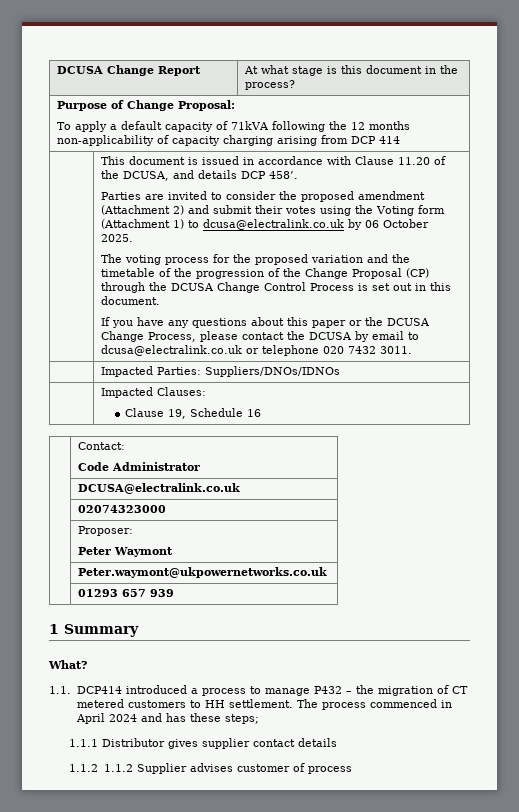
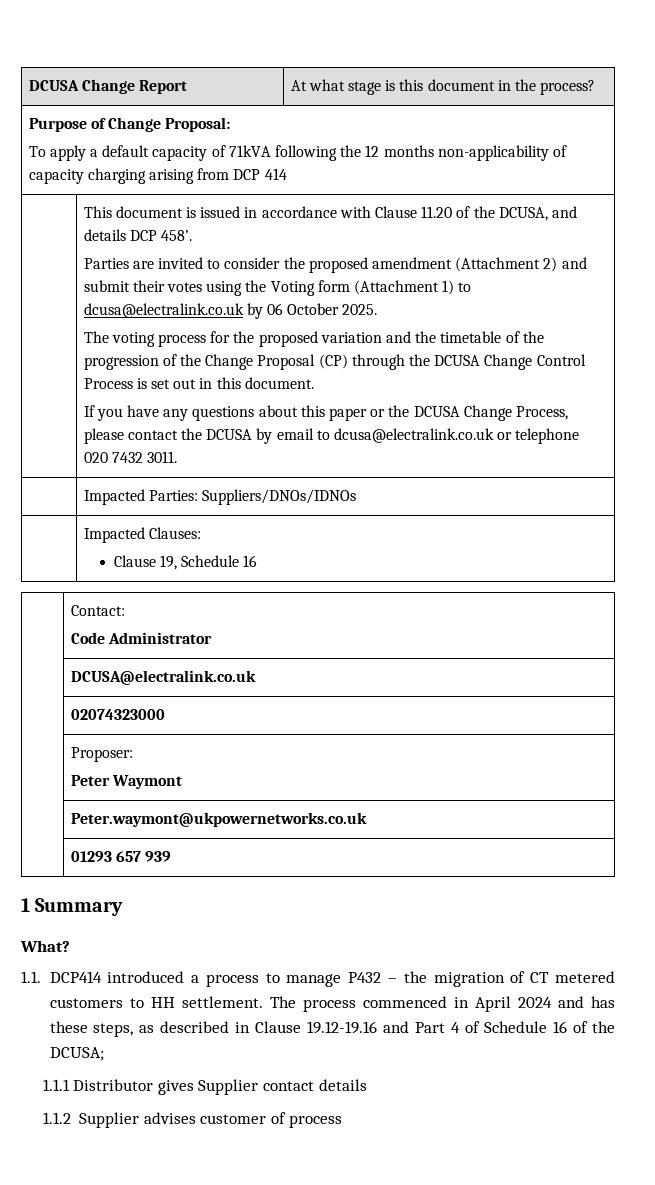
[224,714,259,724] steps; -> [93,1021,615,1037] [49,1047,104,1061] steps, as described in Clause 19.12-19.16 and Part 4 of Schedule 16 of the DCUSA;
[202,738,251,749] supplier -> [198,1079,259,1095] Supplier
[103,764,133,772] 1.1.2 -> (71, 1118) none

